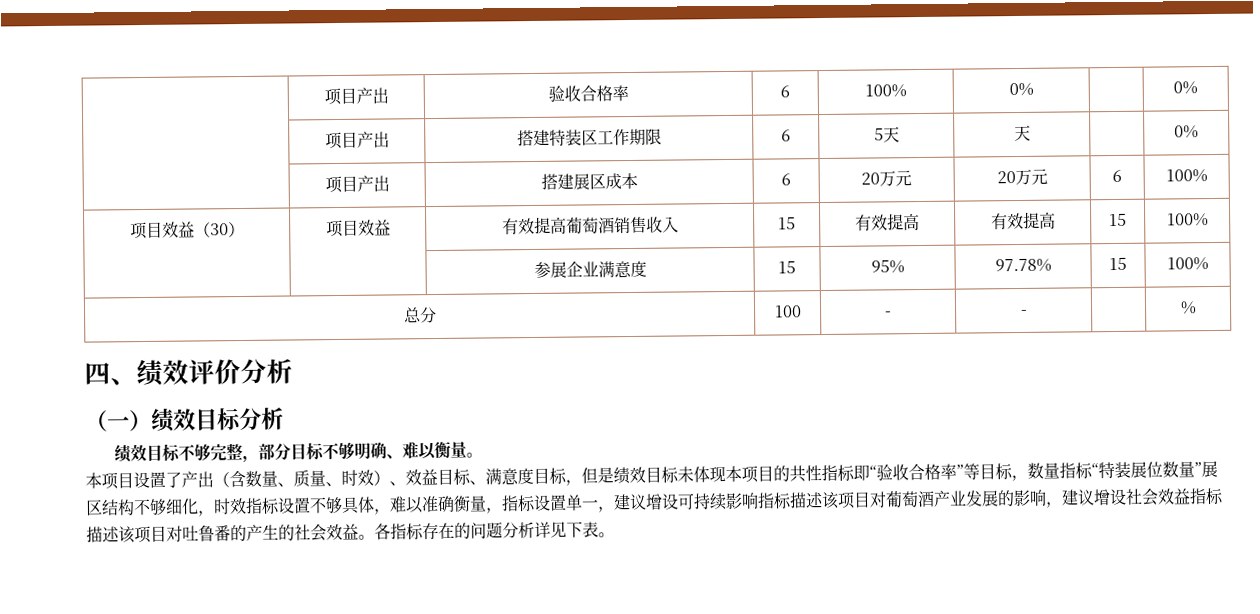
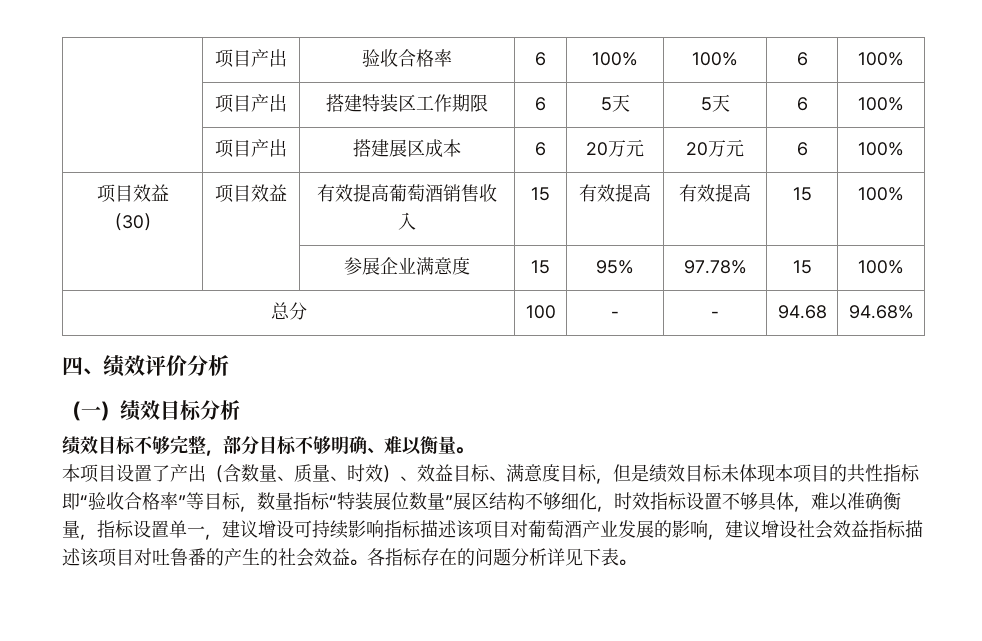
[1008,82,1034,97] [1173,81,1198,95] 0% | | 0% -> [692,52,738,66] [796,52,808,66] [858,52,904,66] 100% | 6 | 100%
[1013,124,1031,142] [1174,125,1199,139] 天 | | 0% -> [700,94,730,112] [796,97,808,111] [858,97,904,111] 5天 | 6 | 100%
[1179,301,1197,315] | % -> [777,305,827,319] [848,305,914,319] 94.68 | 94.68%

